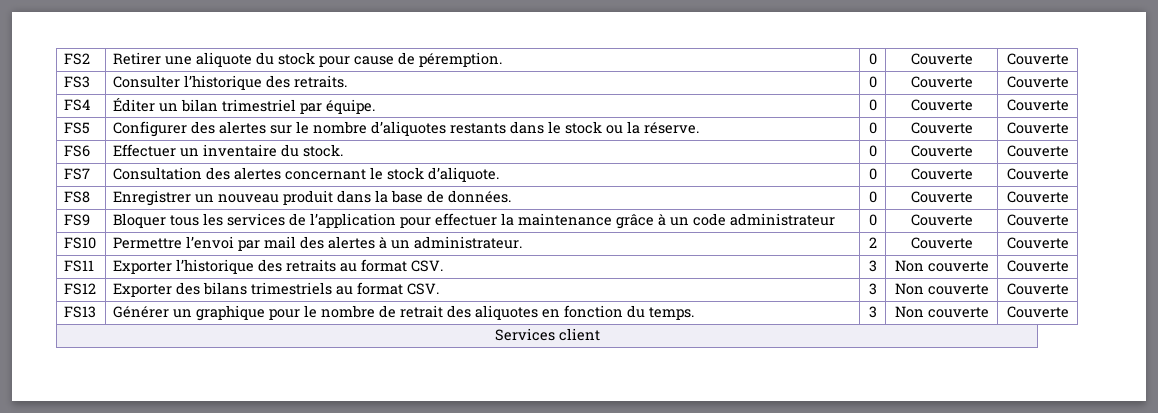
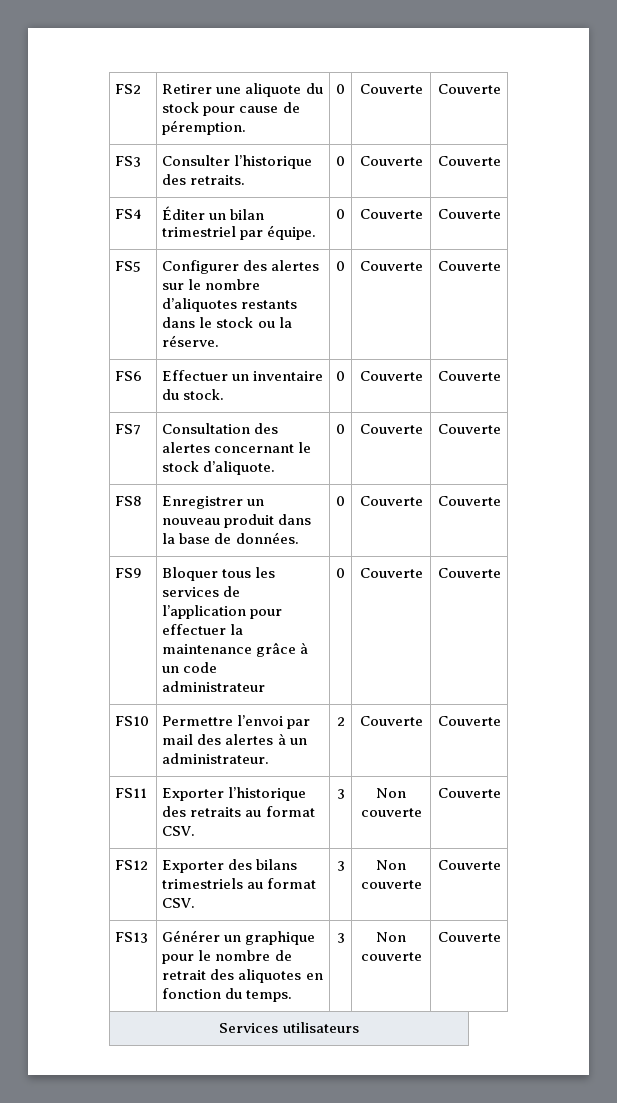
[558,328,600,341] client -> [282,1022,359,1033] utilisateurs

